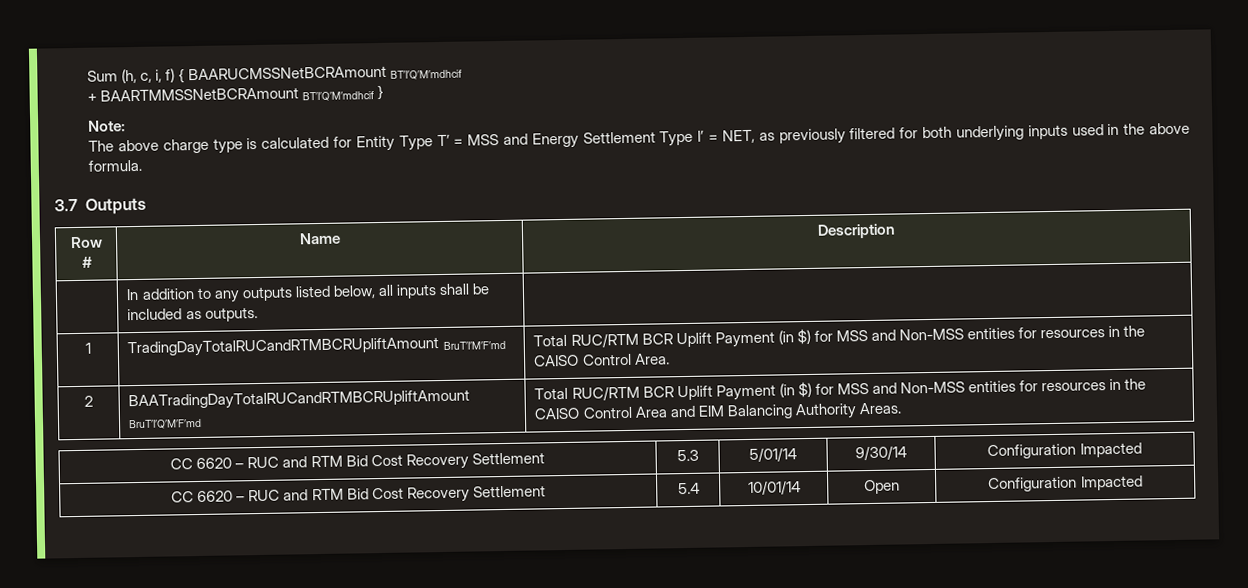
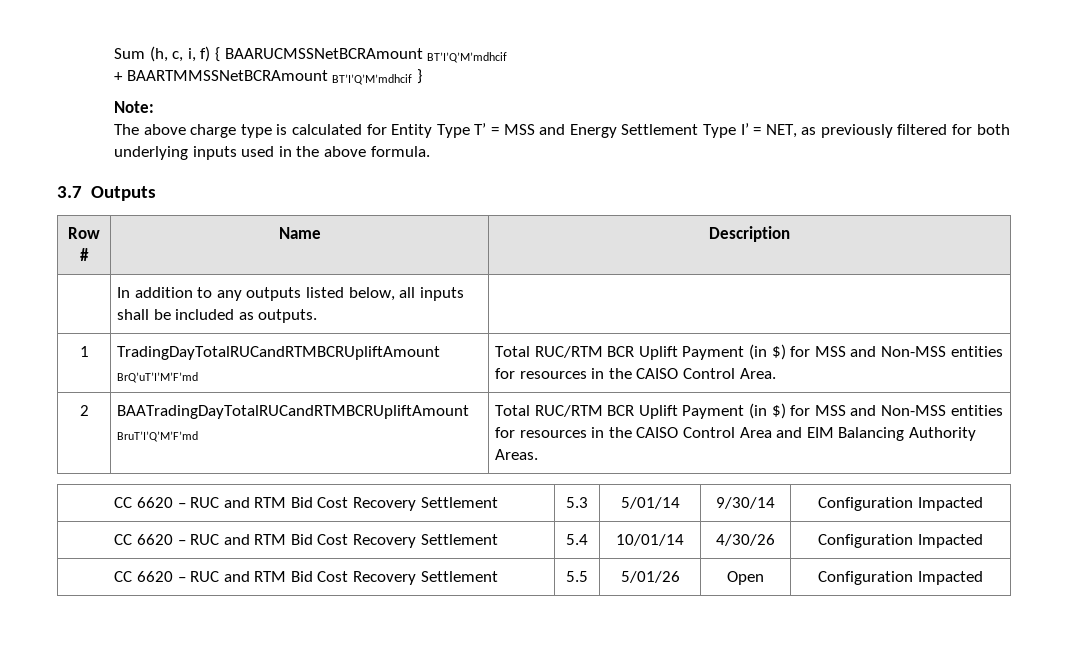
[442,340,506,350] BruT’I’M’F’md -> [117,372,199,383] BrQ’uT’I’M’F’md
(801, 488) none -> [716,534,775,546] [818,534,983,548] [114,571,498,585] [566,571,588,582] [620,571,680,583] | 4/30/26 | Configuration Impacted // CC 6620 – RUC and RTM Bid Cost Recovery Settlement | 5.5 | 5/01/26

